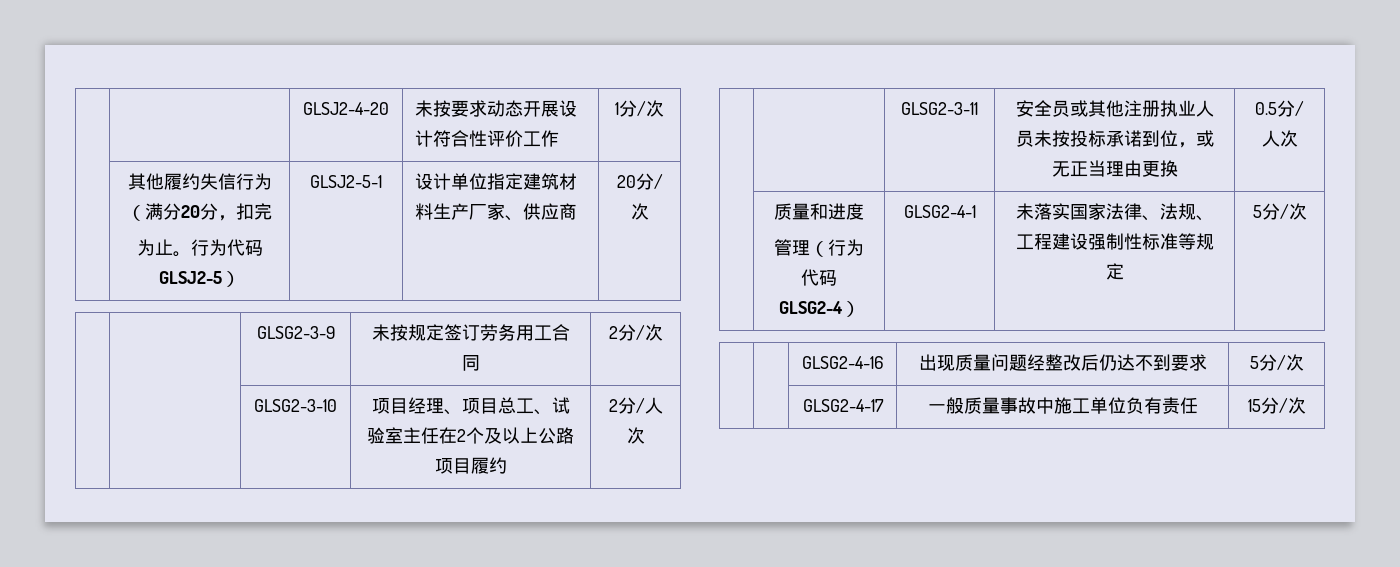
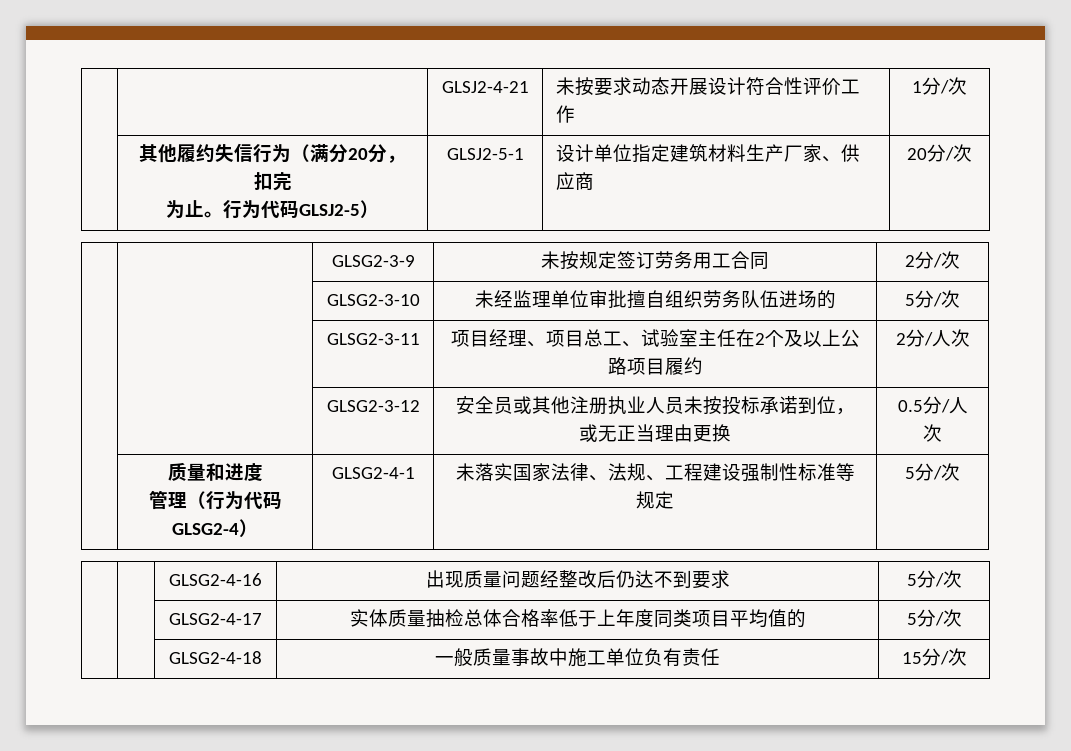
[303,102,390,115] | | GLSJ2-4-20 -> [441,81,529,93] | | GLSJ2-4-21
(338, 405) none -> [474,290,836,309] [905,290,960,308] [326,333,420,345] | 未经监理单位审批擅自组织劳务队伍进场的 | 5分/次 // | | GLSG2-3-11
[901,102,979,115] GLSG2-3-11 -> [326,400,420,412] GLSG2-3-12
(884, 405) none -> [349,609,806,628] [906,609,962,627] [169,651,262,664] | 实体质量抽检总体合格率低于上年度同类项目平均值的 | 5分/次 // | | GLSG2-4-18

